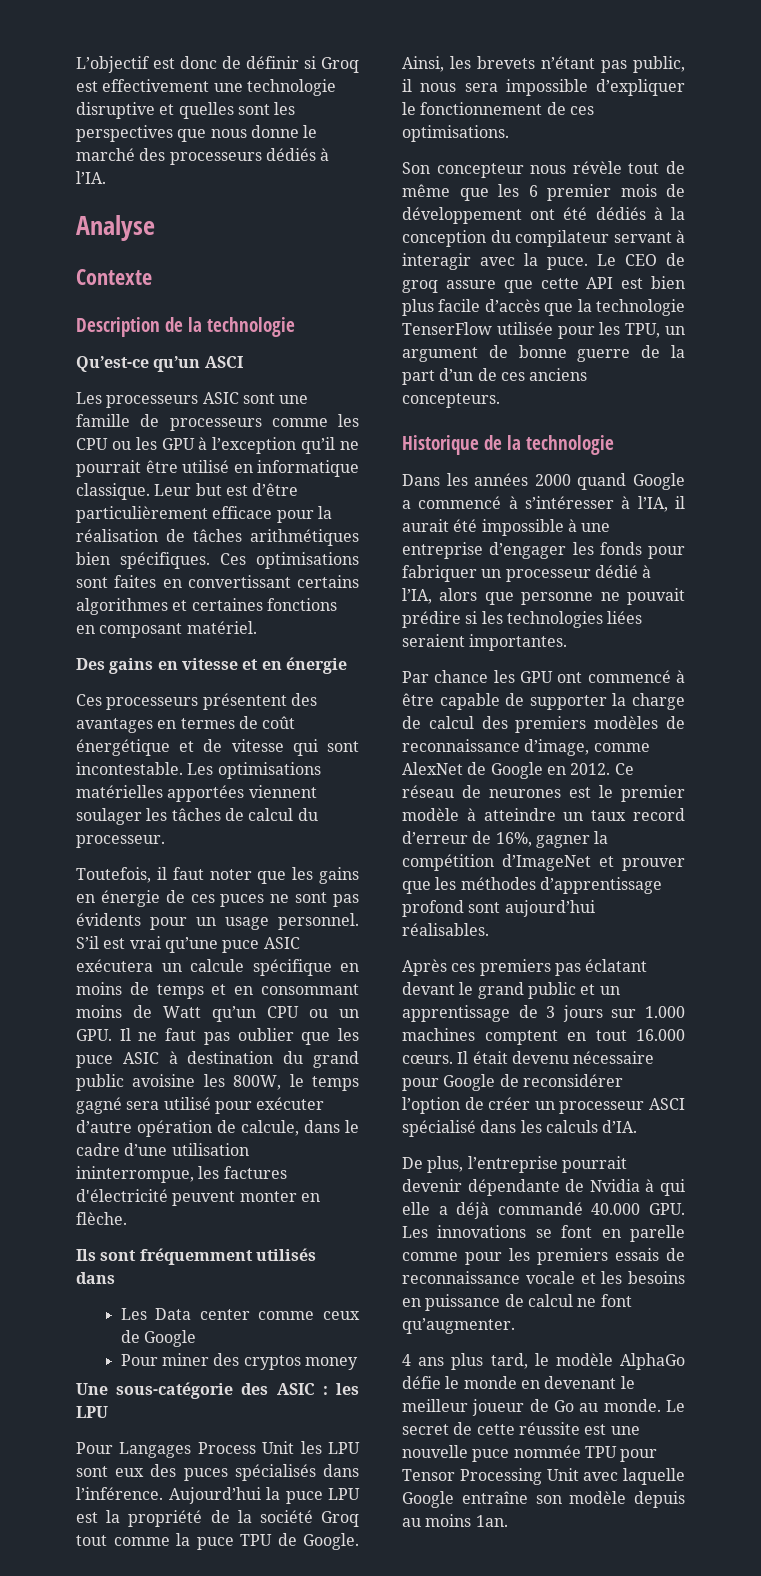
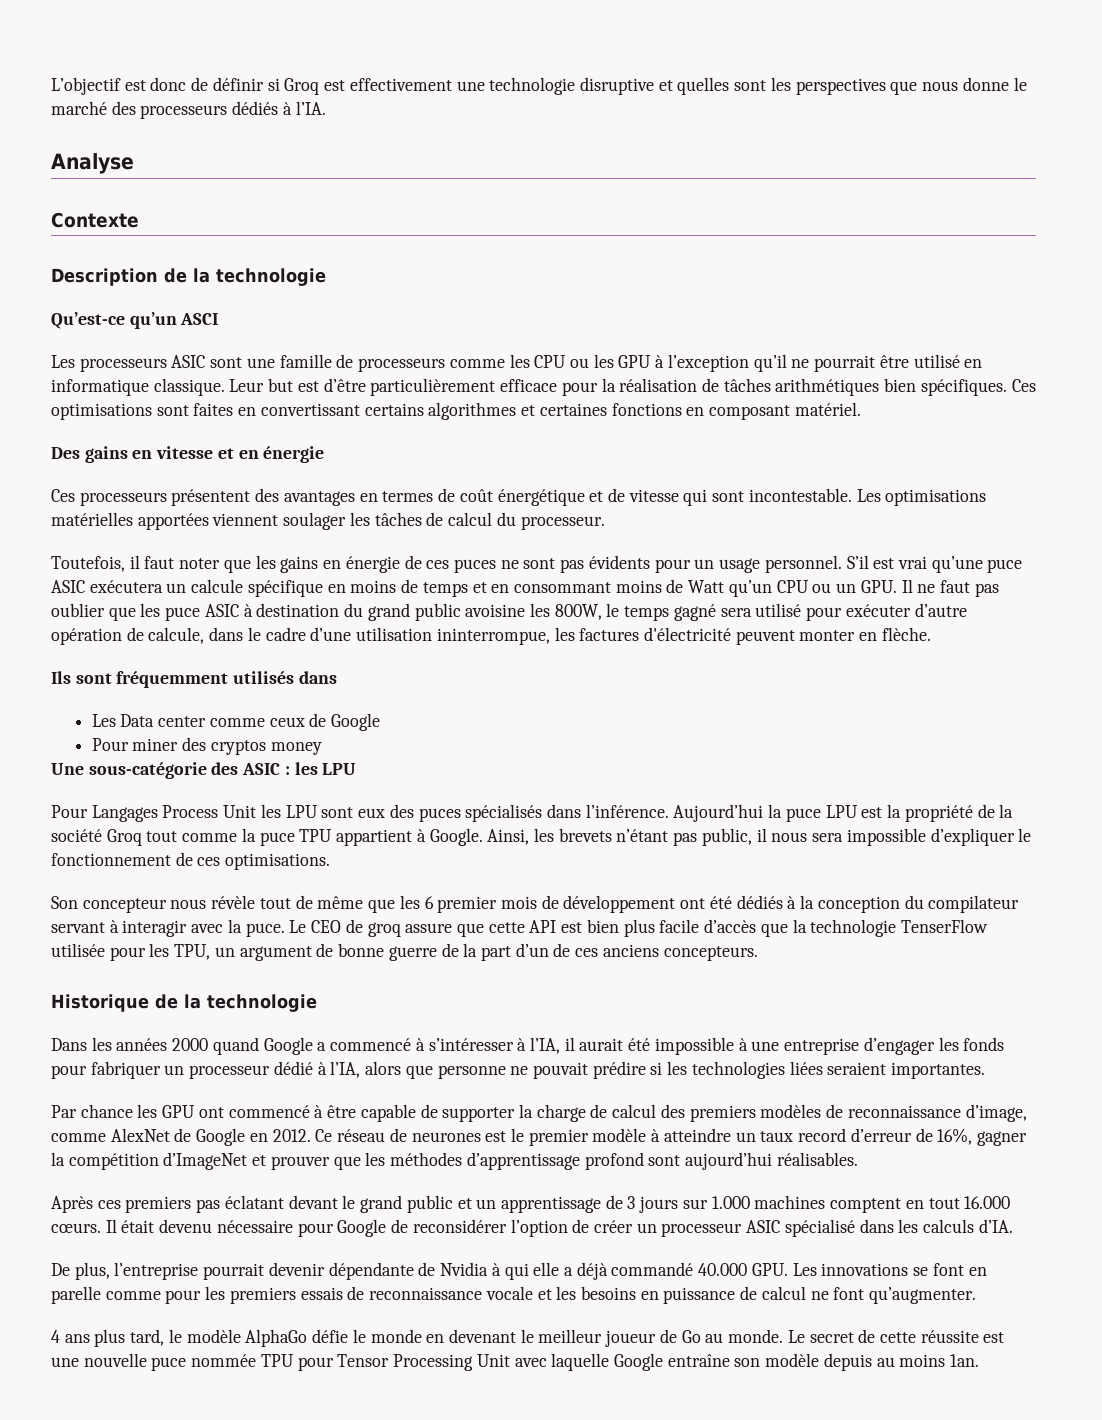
[277,1533,297,1546] de -> [336,829,426,846] appartient à
[649,1098,685,1110] ASCI -> [746,1220,781,1233] ASIC

